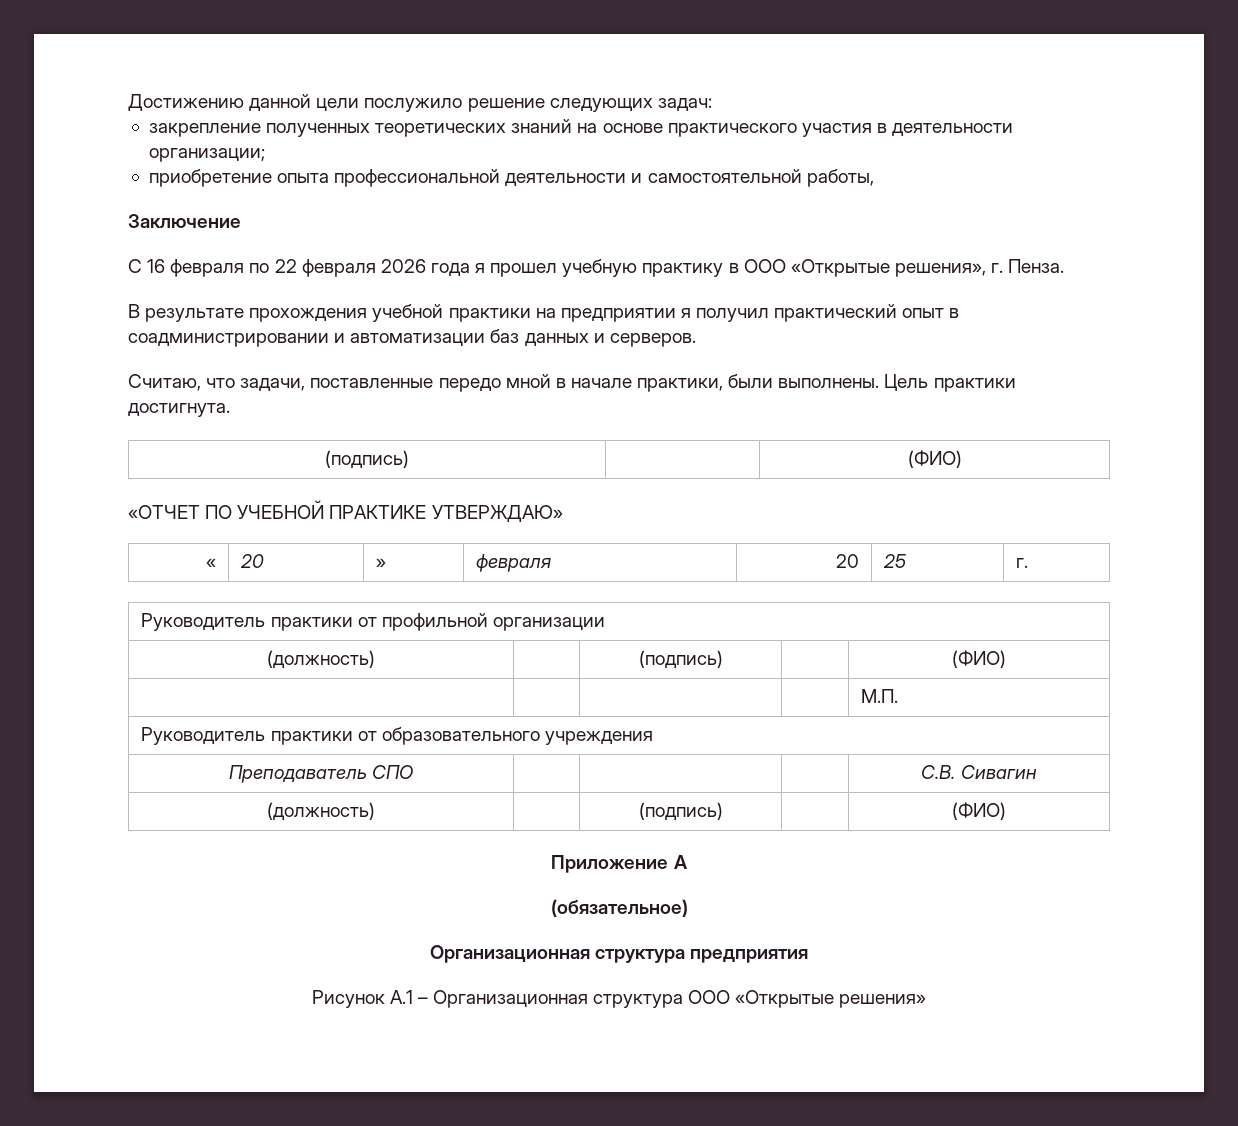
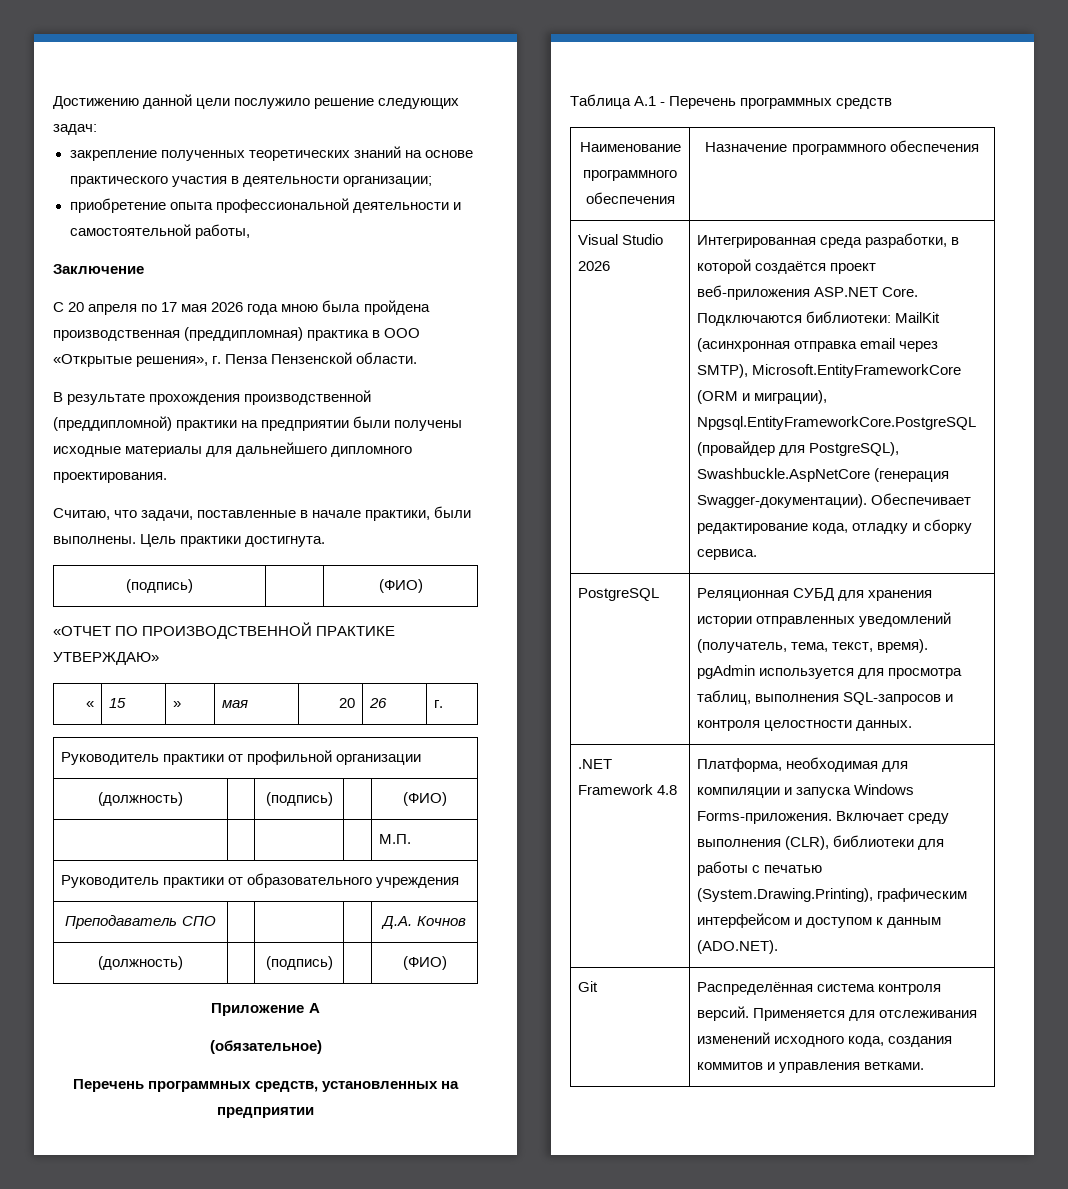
[147,259,724,277] 16 февраля по 22 февраля 2026 года я прошел учебную практику -> [68,300,430,315] [53,327,370,341] 20 апреля по 17 мая 2026 года мною была пройдена производственная (преддипломная) практика
[1008,259,1065,273] Пенза. -> [225,352,418,364] Пенза Пензенской области.
[372,304,444,322] учебной -> [244,390,372,405] [53,416,172,431] производственной (преддипломной)
[680,304,960,322] [128,329,696,347] я получил практический опыт в соадминистрировании и автоматизации баз данных и серверов. -> [353,416,463,431] [53,442,413,457] [53,472,167,483] были получены исходные материалы для дальнейшего дипломного проектирования.
[438,374,551,392] передо мной -> (297, 514) none
[237,500,325,519] УЧЕБНОЙ -> [142,622,313,639] ПРОИЗВОДСТВЕННОЙ
[240,554,265,568] 20 -> [108,698,126,708] 15
[476,554,552,572] [835,554,859,568] [883,554,907,568] февраля | 20 | 25 -> [221,700,248,708] [339,698,356,708] [368,698,387,708] мая | 20 | 26
[921,765,1037,779] С.В. Сивагин -> [381,916,466,929] Д.А. Кочнов
[429,945,809,963] [311,990,927,1008] Организационная структура предприятия // Рисунок А.1 – Организационная структура ООО «Открытые решения» -> [73,1079,459,1092] [217,1107,314,1118] [570,94,893,109] [579,142,681,152] [583,170,677,181] [585,192,675,204] [705,140,979,155] [577,234,663,245] [577,261,610,271] [696,233,959,248] [696,259,876,274] [696,285,918,300] [696,311,940,326] [696,338,938,352] [696,364,961,378] [696,390,827,404] [696,416,976,430] [696,441,899,456] [696,468,949,482] [696,493,971,508] [696,519,972,534] [696,549,757,560] [577,588,659,601] [696,588,932,601] [696,612,951,627] [696,639,928,653] [696,665,962,679] [696,690,953,705] [696,720,912,731] [577,759,612,769] [577,784,677,795] [696,757,908,772] [696,784,914,798] [696,811,949,824] [696,835,944,850] [696,861,822,876] [696,888,967,902] [696,913,941,928] [696,940,778,954] [577,981,598,992] [696,982,941,995] [696,1006,977,1021] [696,1032,952,1047] [696,1062,924,1073] Перечень программных средств, установленных на предприятии // Таблица А.1 - Перечень программных средств // Наименование программного обеспечения | Назначение программного обеспечения // Visual Studio 2026 | Интегрированная среда разработки, в которой создаётся проект веб-приложения ASP.NET Core. Подключаются библиотеки: MailKit (асинхронная отправка email через SMTP), Microsoft.EntityFrameworkCore (ORM и миграции), Npgsql.EntityFrameworkCore.PostgreSQL (провайдер для PostgreSQL), Swashbuckle.AspNetCore (генерация Swagger-документации). Обеспечивает редактирование кода, отладку и сборку сервиса. // PostgreSQL | Реляционная СУБД для хранения истории отправленных уведомлений (получатель, тема, текст, время). pgAdmin используется для просмотра таблиц, выполнения SQL-запросов и контроля целостности данных. // .NET Framework 4.8 | Платформа, необходимая для компиляции и запуска Windows Forms-приложения. Включает среду выполнения (CLR), библиотеки для работы с печатью (System.Drawing.Printing), графическим интерфейсом и доступом к данным (ADO.NET). // Git | Распределённая система контроля версий. Применяется для отслеживания изменений исходного кода, создания коммитов и управления ветками.

